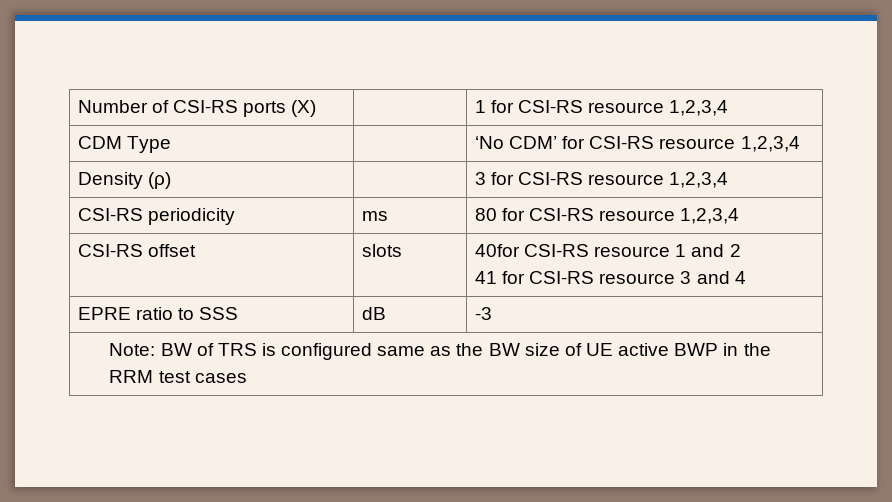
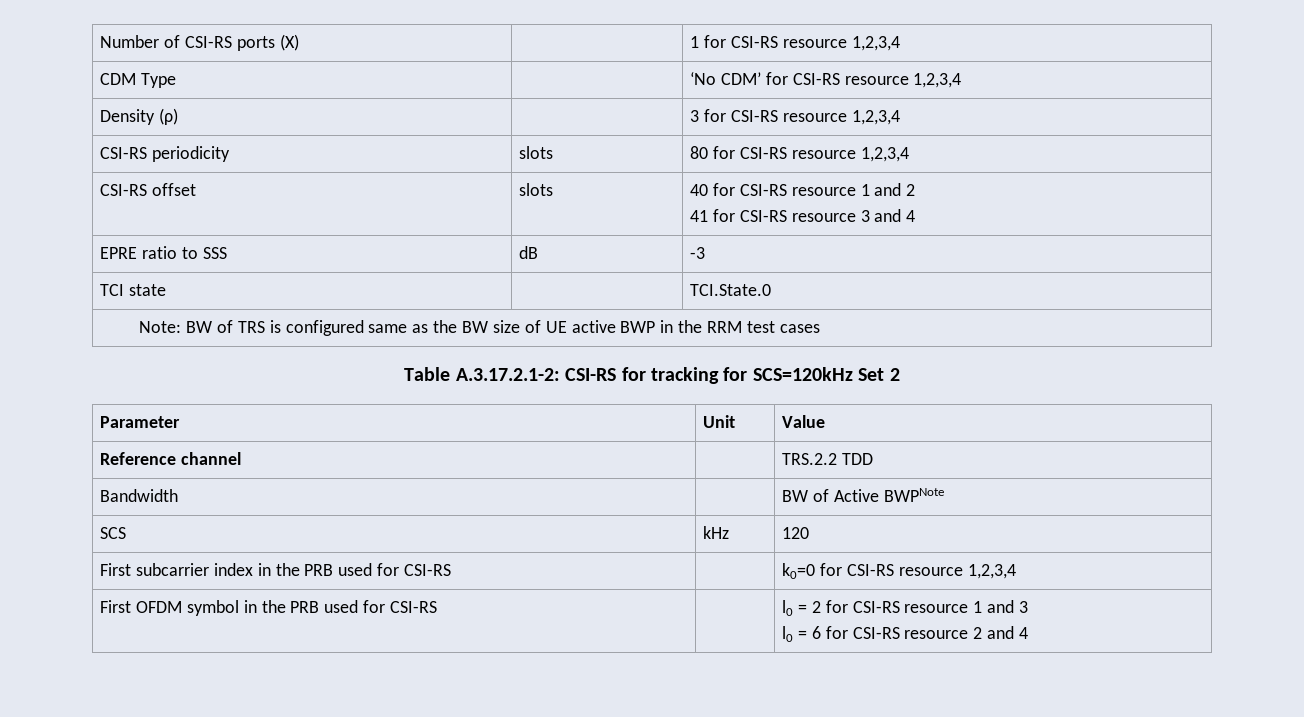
[361,211,388,221] ms -> [519,146,554,159] slots
[474,244,520,257] 40for -> [690,183,735,196] 40 for
(492, 313) none -> [100,284,166,296] [690,284,772,296] // TCI state | | TCI.State.0
(247, 378) none -> [404,367,900,384] [100,416,181,428] [703,415,736,428] [782,415,826,428] [100,452,241,465] [782,453,873,465] [100,489,179,502] [782,488,944,502] [100,527,127,539] [703,526,730,539] [782,527,810,539] [100,563,451,576] [782,563,1016,579] [100,600,437,616] [782,600,1028,616] [782,626,1028,642] // Table A.3.17.2.1-2: CSI-RS for tracking for SCS=120kHz Set 2 // Parameter | Unit | Value // Reference channel | | TRS.2.2 TDD // Bandwidth | | BW of Active BWPNote // SCS | kHz | 120 // First subcarrier index in the PRB used for CSI-RS | | k0=0 for CSI-RS resource 1,2,3,4 // First OFDM symbol in the PRB used for CSI-RS | | l0 = 2 for CSI-RS resource 1 and 3 // l0 = 6 for CSI-RS resource 2 and 4

